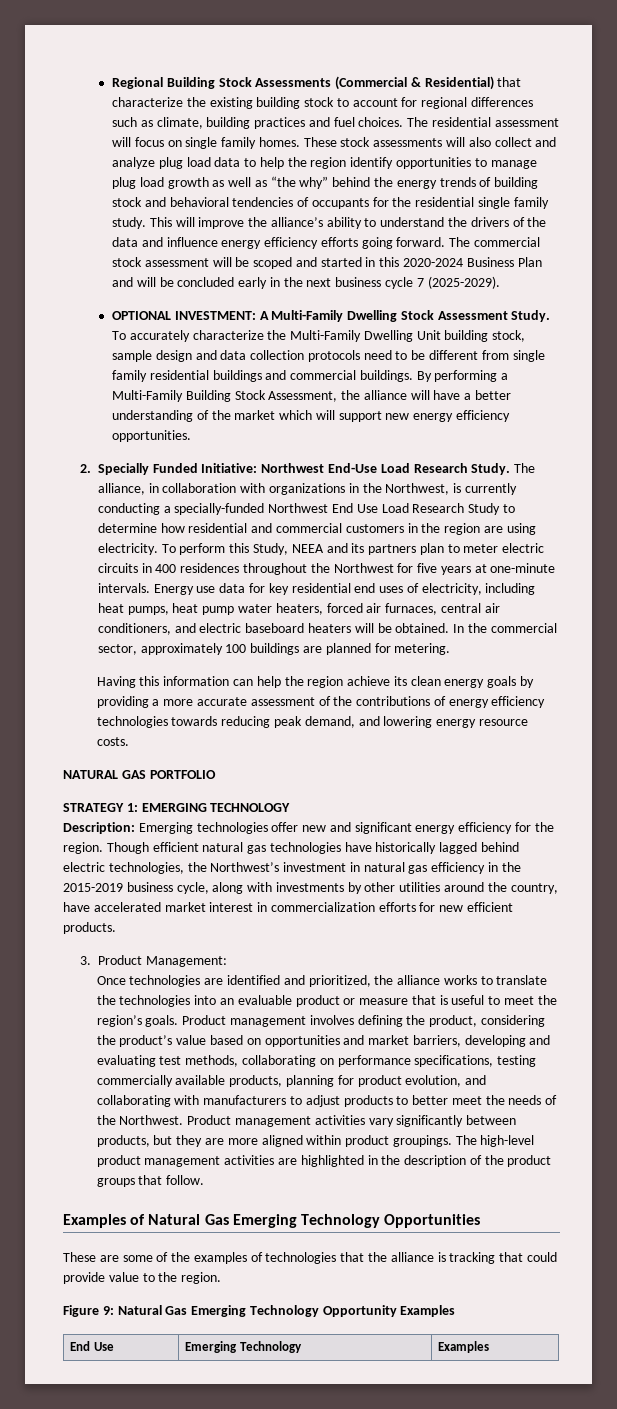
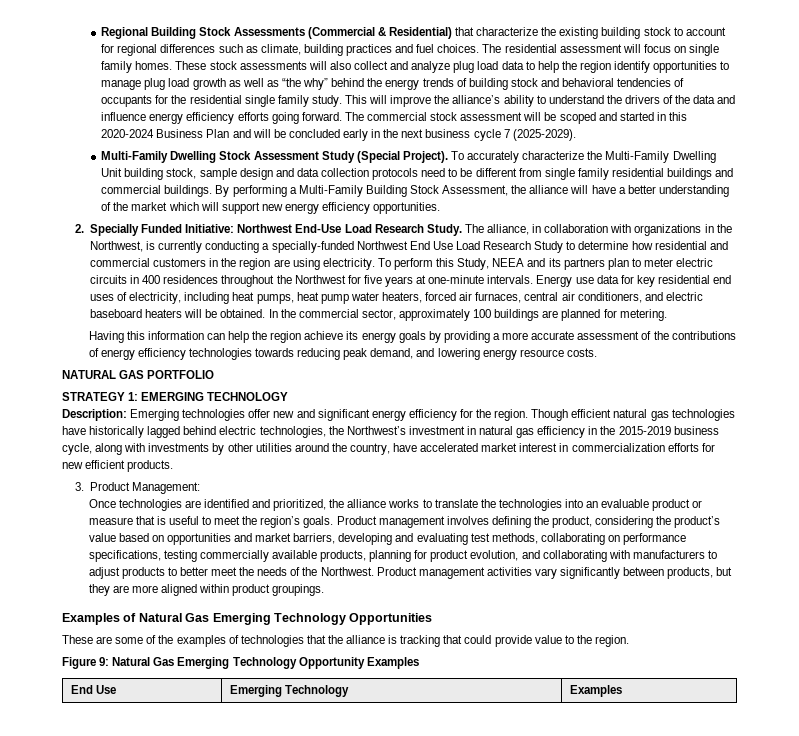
[112,311,269,320] OPTIONAL INVESTMENT: A -> (576, 135) none
[511,310,551,322] Study. -> [321,151,448,163] Study (Special Project).
[410,676,441,686] clean -> (359, 335) none
[455,1135,535,1147] [96,1155,552,1167] [96,1175,205,1187] The high-level product management activities are highlighted in the description of the product groups that follow. -> (325, 590) none

